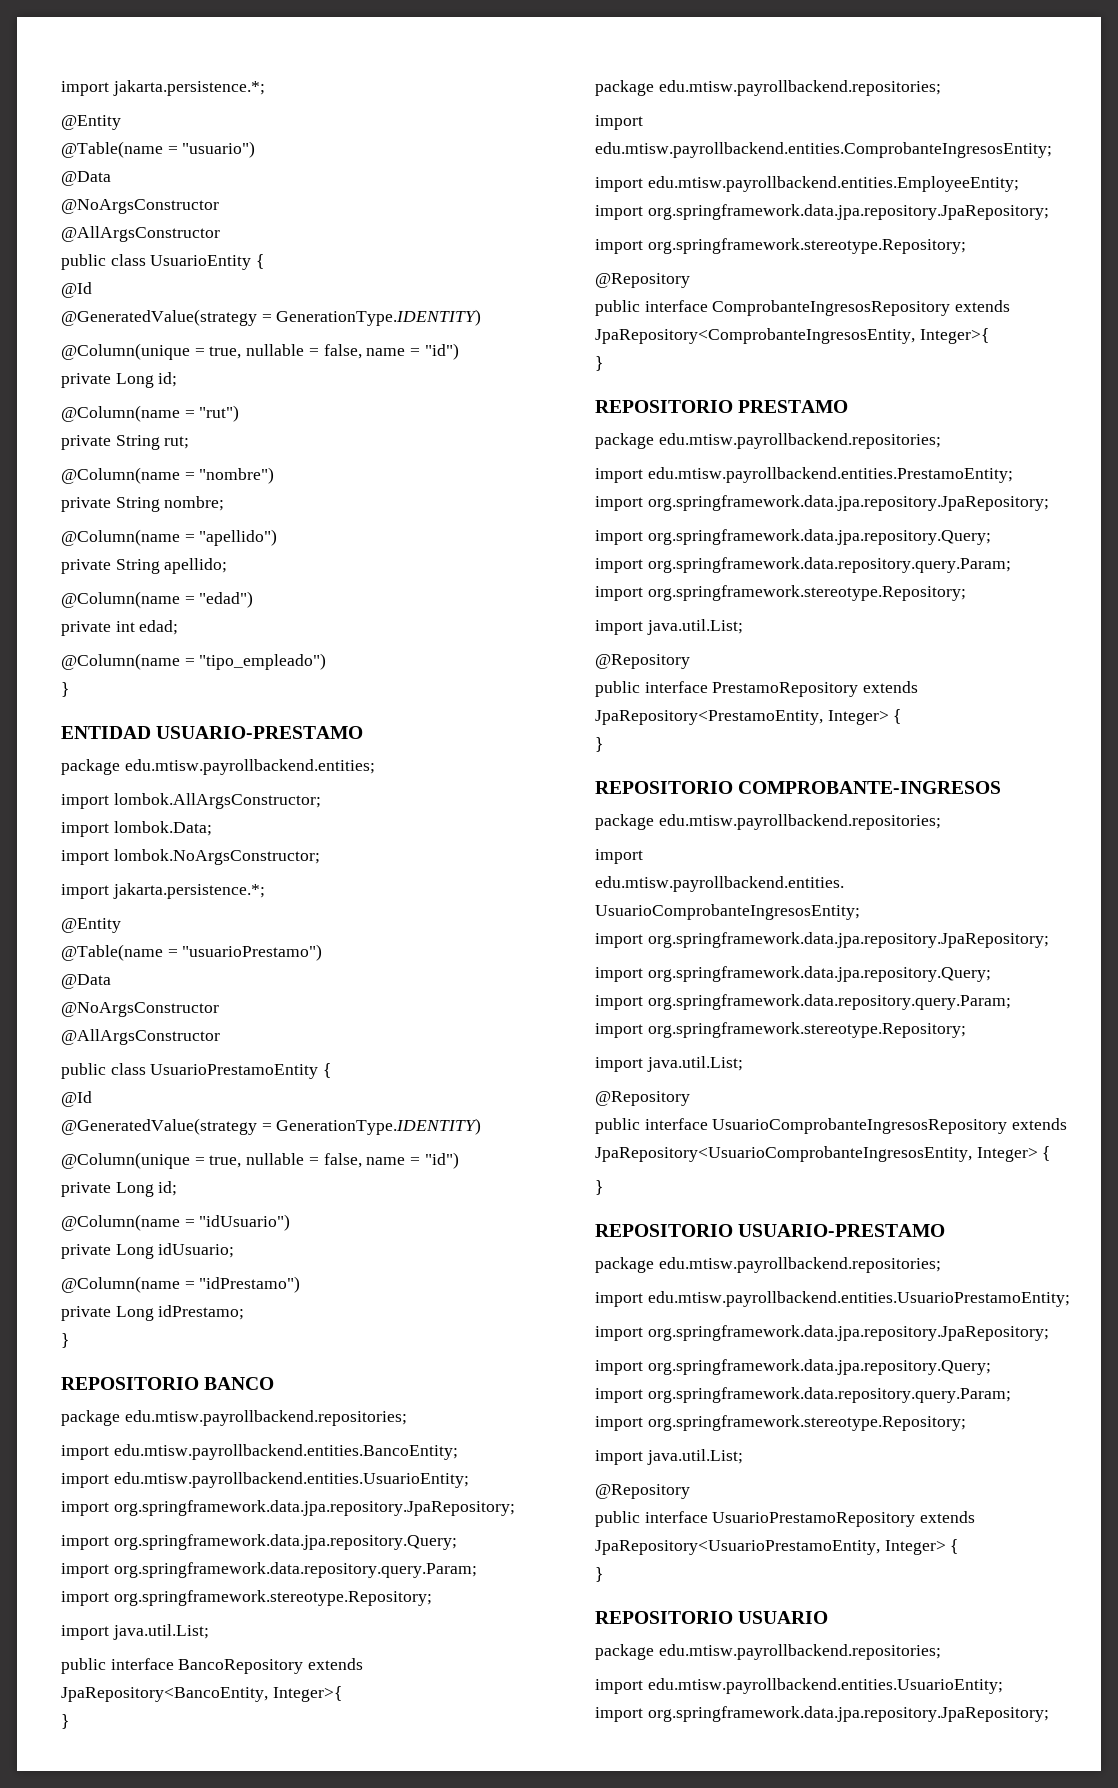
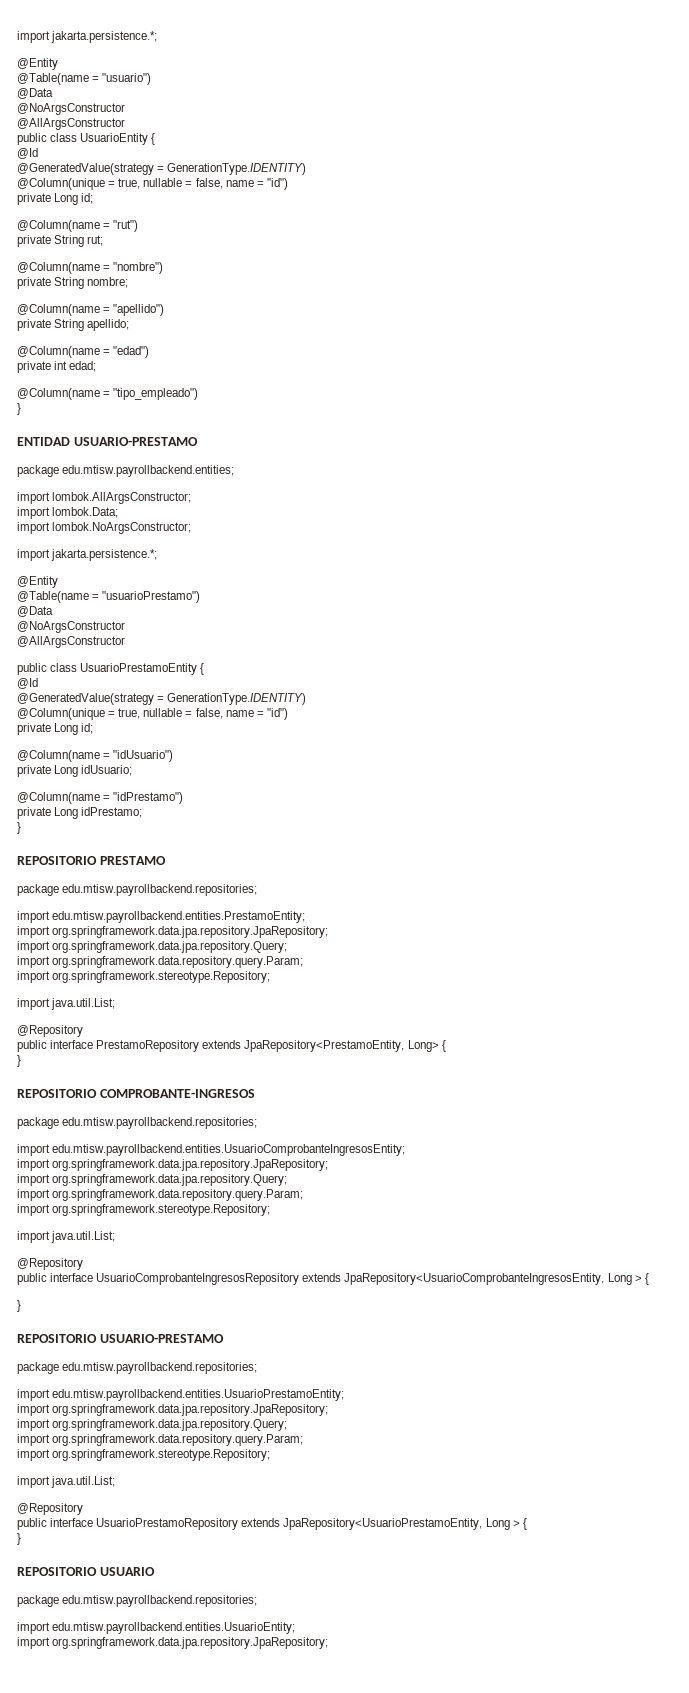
[61,1377,275,1390] [61,1410,407,1426] [61,1444,458,1460] [61,1472,469,1488] [61,1500,515,1516] [61,1534,457,1550] [61,1562,477,1578] [61,1590,432,1606] [61,1624,209,1640] [61,1658,364,1674] [61,1686,342,1702] [61,1714,69,1729] [595,80,941,96] [595,115,643,130] [595,142,1052,158] [595,176,1019,192] [595,204,1049,220] [595,238,966,254] [595,273,690,288] [595,300,1011,316] [595,328,989,344] [595,356,603,371] // REPOSITORIO BANCO // package edu.mtisw.payrollbackend.repositories; // import edu.mtisw.payrollbackend.entities.BancoEntity; // import edu.mtisw.payrollbackend.entities.UsuarioEntity; // import org.springframework.data.jpa.repository.JpaRepository; // import org.springframework.data.jpa.repository.Query; // import org.springframework.data.repository.query.Param; // import org.springframework.stereotype.Repository; // import java.util.List; // public interface BancoRepository extends JpaRepository<BancoEntity, Integer>{ // } // package edu.mtisw.payrollbackend.repositories; // import edu.mtisw.payrollbackend.entities.ComprobanteIngresosEntity; // import edu.mtisw.payrollbackend.entities.EmployeeEntity; // import org.springframework.data.jpa.repository.JpaRepository; // import org.springframework.stereotype.Repository; // @Repository // public interface ComprobanteIngresosRepository extends JpaRepository<ComprobanteIngresosEntity, Integer>{ // } -> (21, 828) none
[827,710,889,725] Integer> -> [407,1040,439,1052] Long>
[976,1147,1038,1162] Integer> -> [607,1273,642,1285] Long >
[884,1540,946,1555] Integer> -> [485,1518,520,1530] Long >

